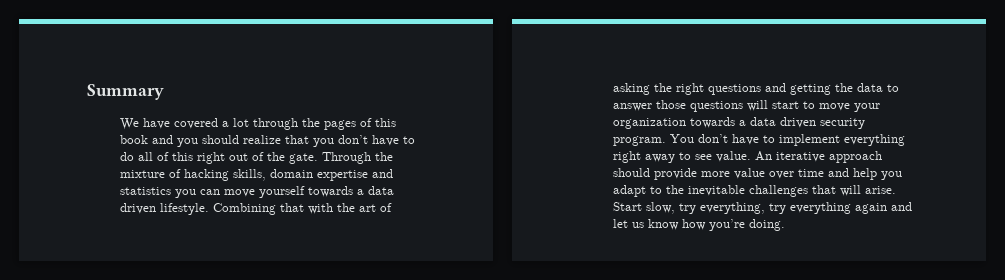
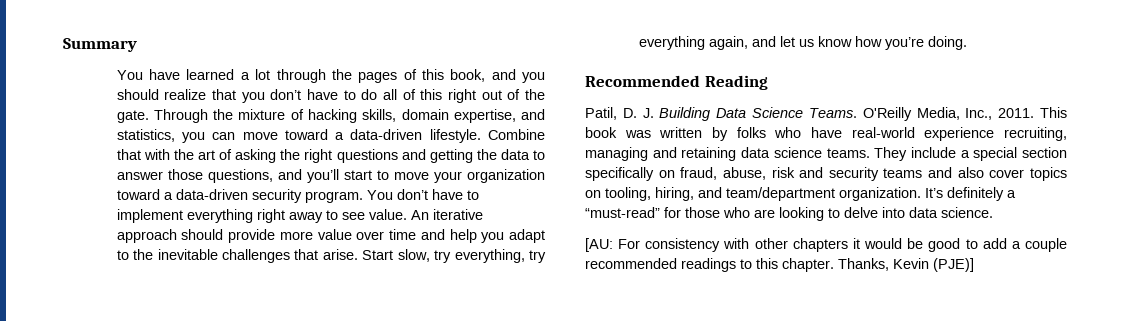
[119,118,218,130] We have covered -> [116,69,235,80] You have learned
[119,135,148,144] book -> [450,69,486,82] book,
[316,169,393,181] [119,186,394,198] [119,203,276,215] expertise and statistics you can move yourself towards a data driven lifestyle. Combining -> [453,109,545,123] [116,129,545,143] expertise, and statistics, you can move toward a data-driven lifestyle. Combine
[689,100,768,112] questions will -> [207,169,339,183] questions, and you’ll
[689,117,816,128] towards a data driven -> [116,189,248,200] toward a data-driven
[839,185,861,196] will -> (319, 254) none
[854,203,887,214] again -> [708,36,748,50] again,
(785, 225) none -> [585,75,768,90] [585,107,1067,121] [585,127,1067,141] [585,147,1067,161] [585,167,1067,181] [585,187,1016,201] [585,207,993,221] [585,238,1067,252] [585,258,974,272] // Recommended Reading // Patil, D. J. Building Data Science Teams. O'Reilly Media, Inc., 2011. This book was written by folks who have real-world experience recruiting, managing and retaining data science teams. They include a special section specifically on fraud, abuse, risk and security teams and also cover topics on tooling, hiring, and team/department organization. It’s definitely a “must-read” for those who are looking to delve into data science. // [AU: For consistency with other chapters it would be good to add a couple recommended readings to this chapter. Thanks, Kevin (PJE)]

